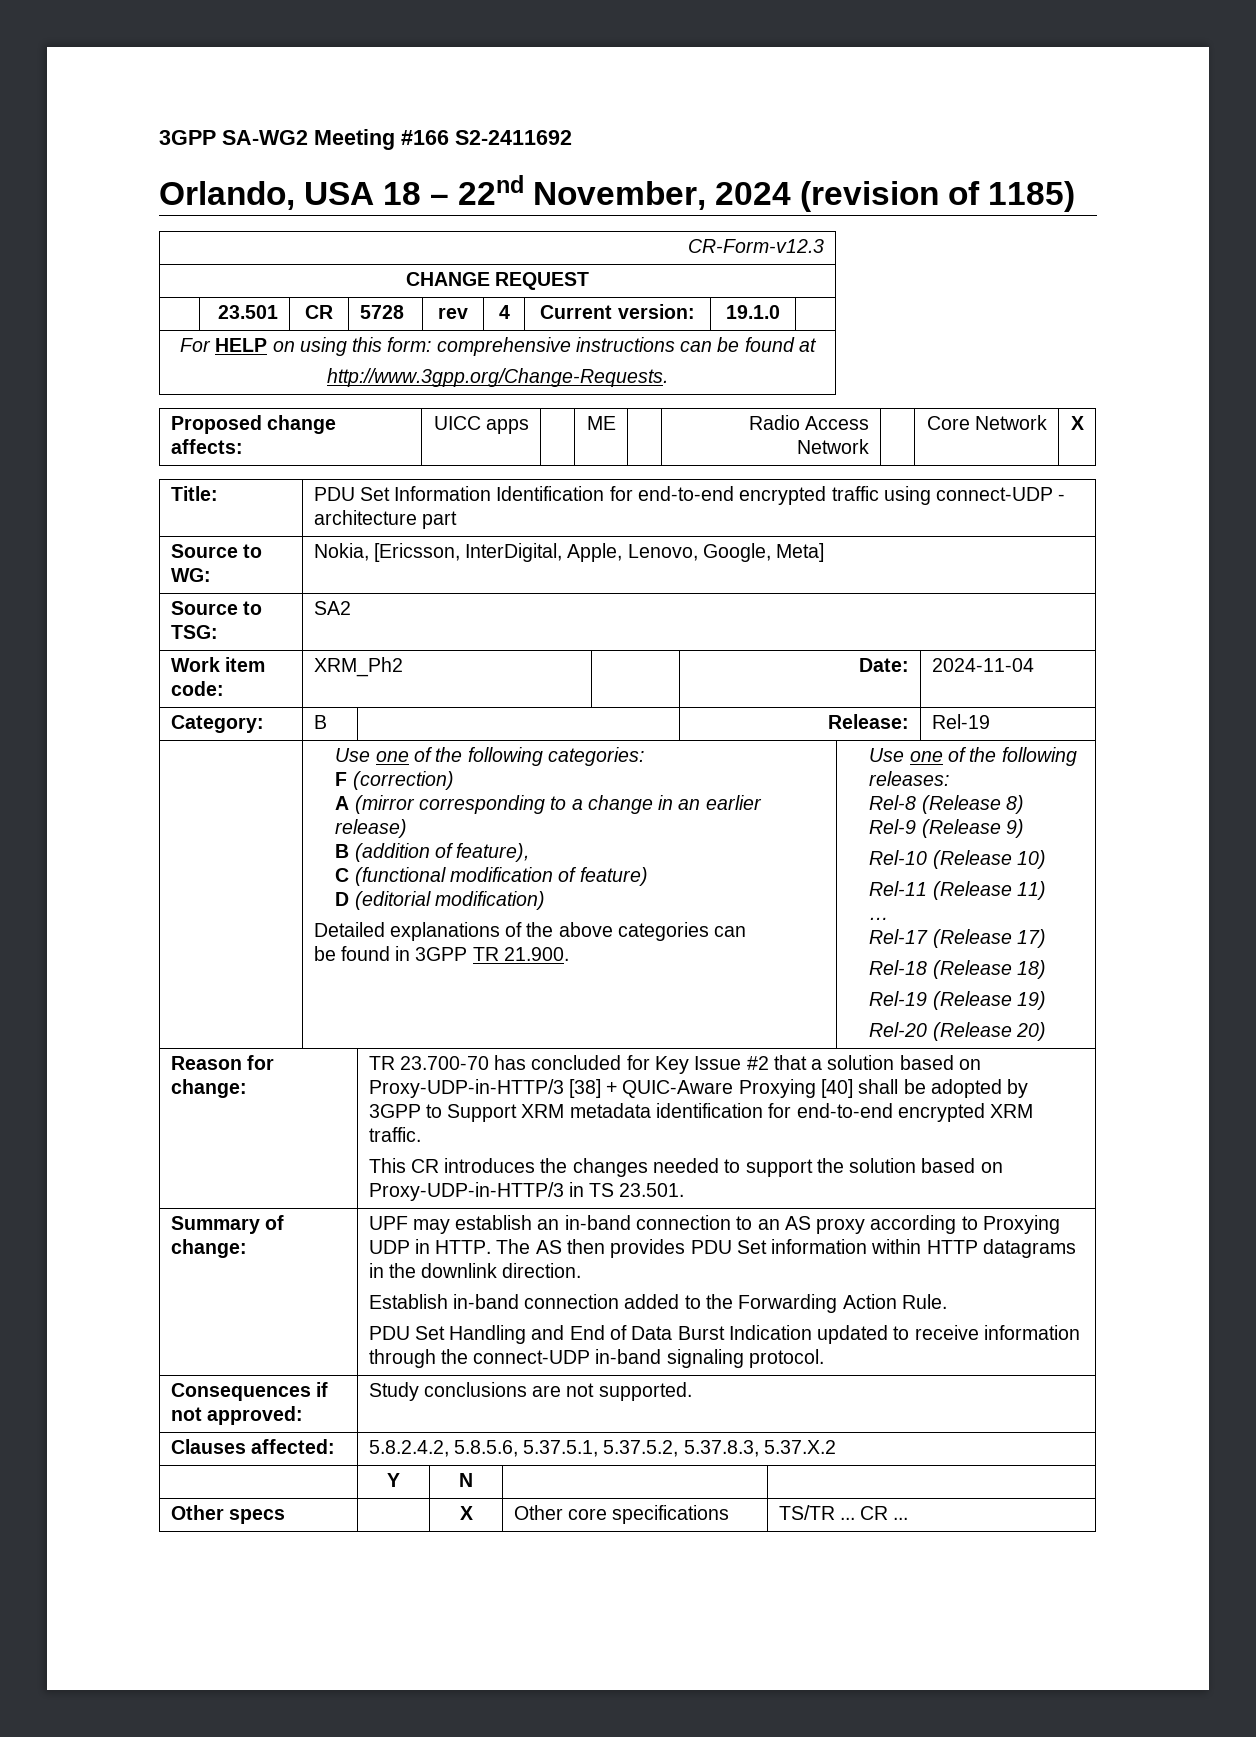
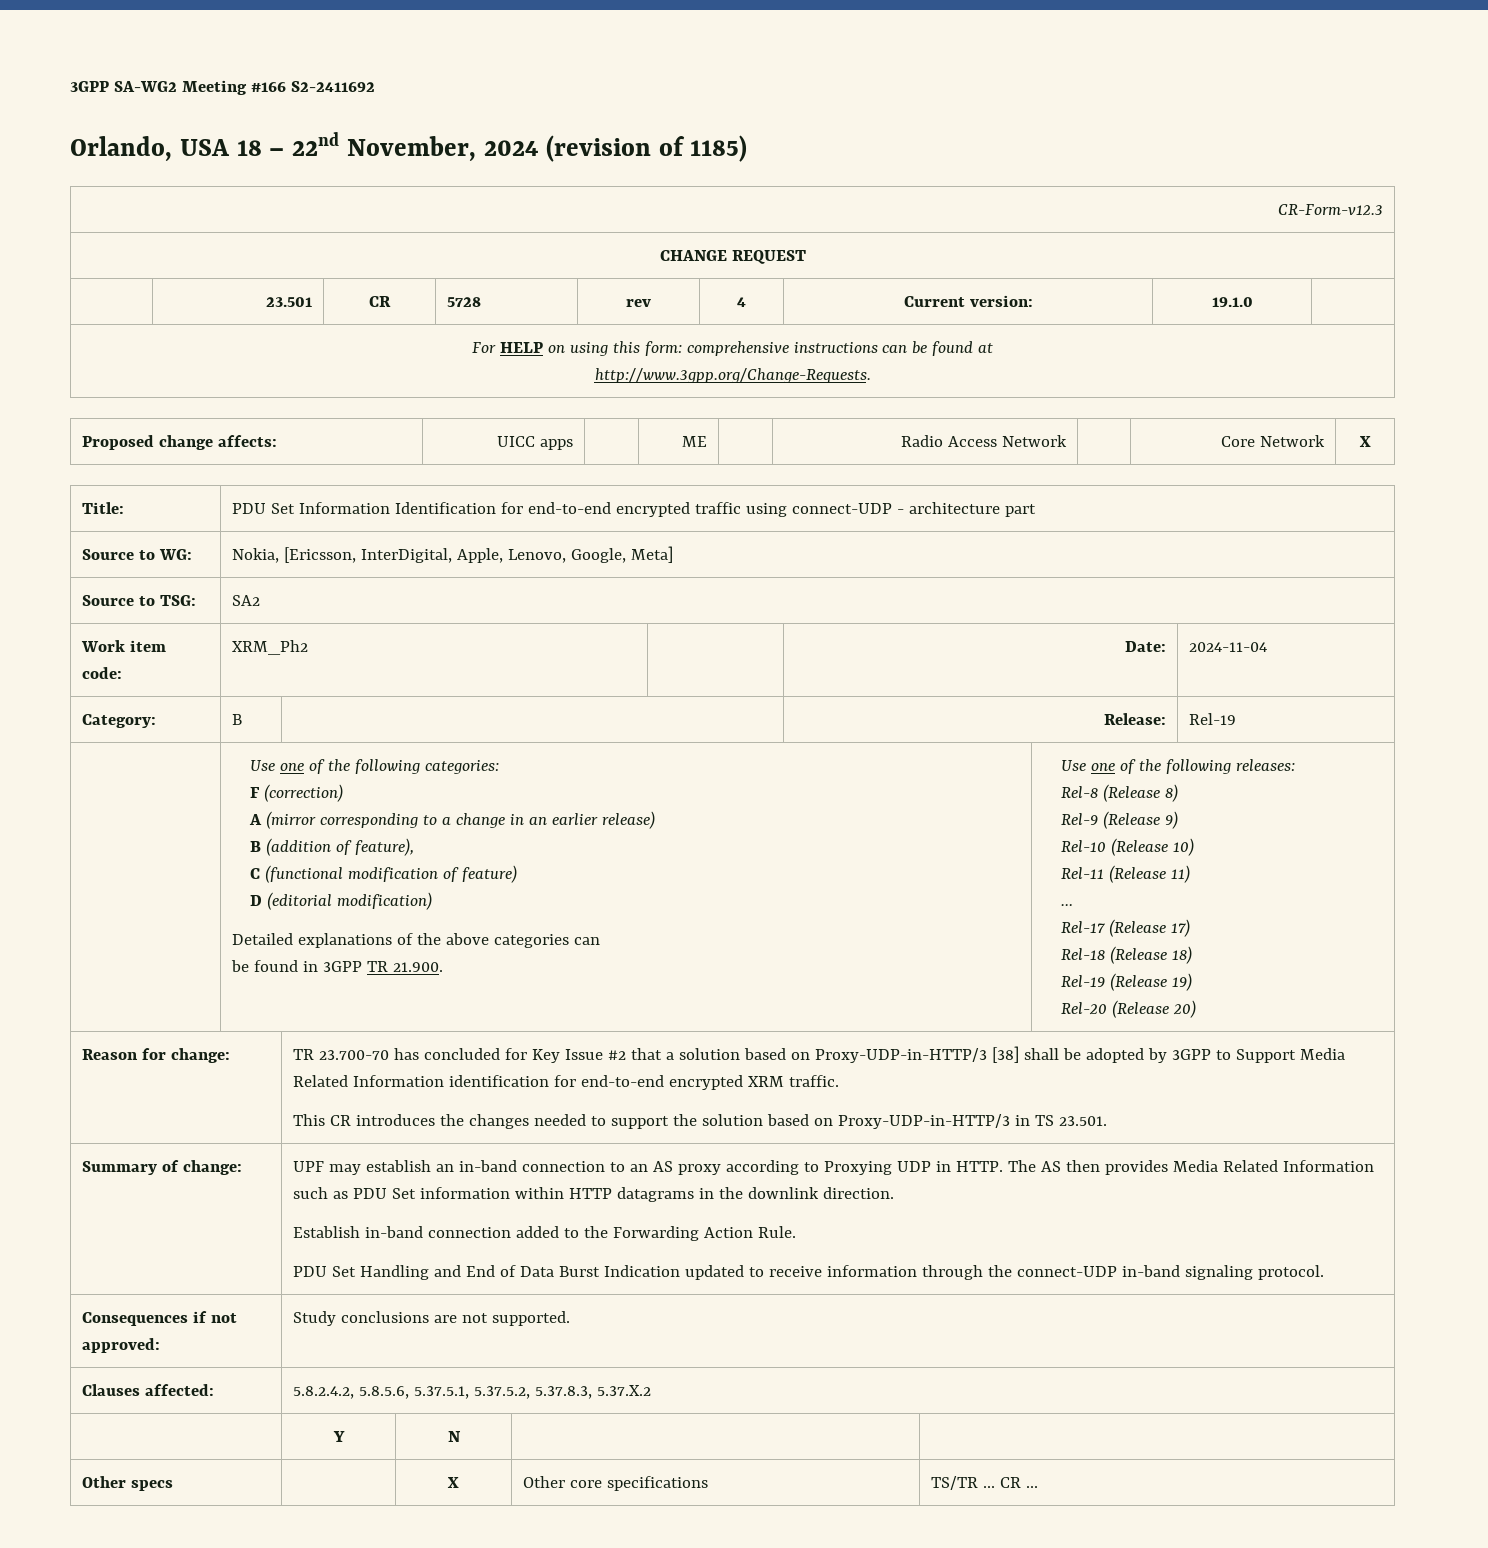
[606,1079,854,1098] + QUIC-Aware Proxying [40] -> (1020, 1054) none
[521,1103,651,1118] XRM metadata -> [1300,1048,1346,1060] [293,1075,445,1087] Media Related Information
(686, 1248) none -> [1173,1160,1375,1172] [293,1187,349,1199] Media Related Information such as

